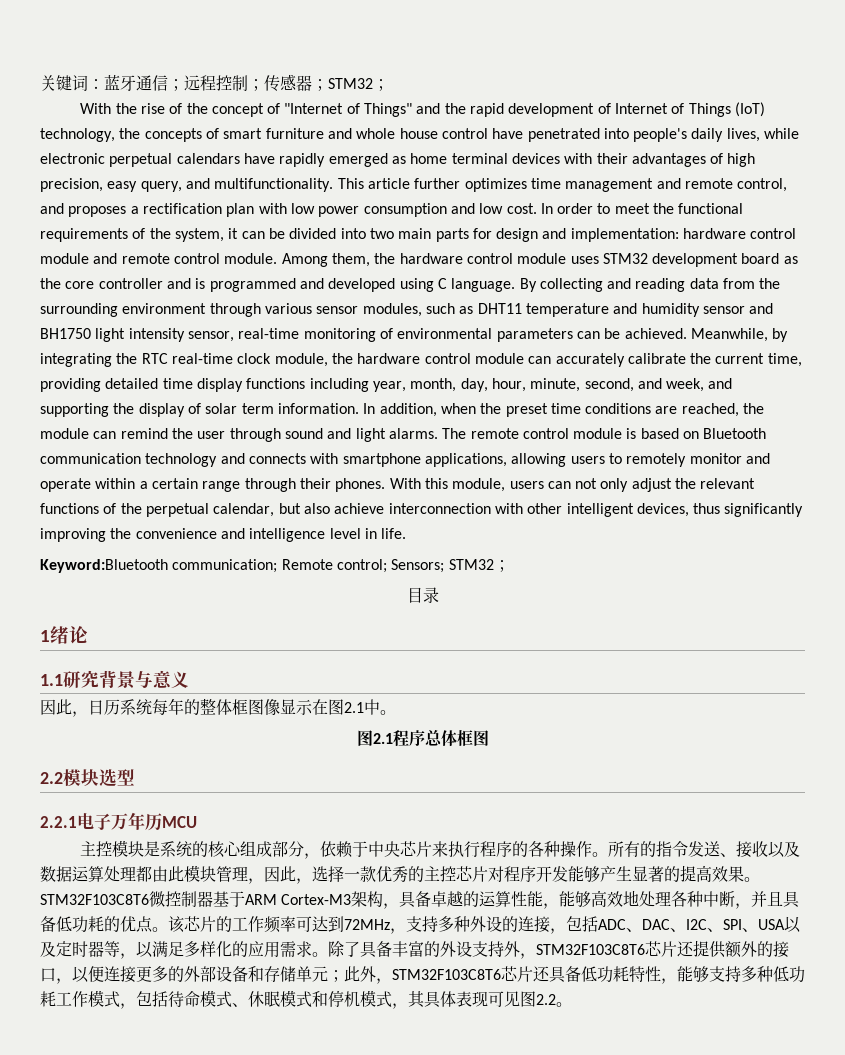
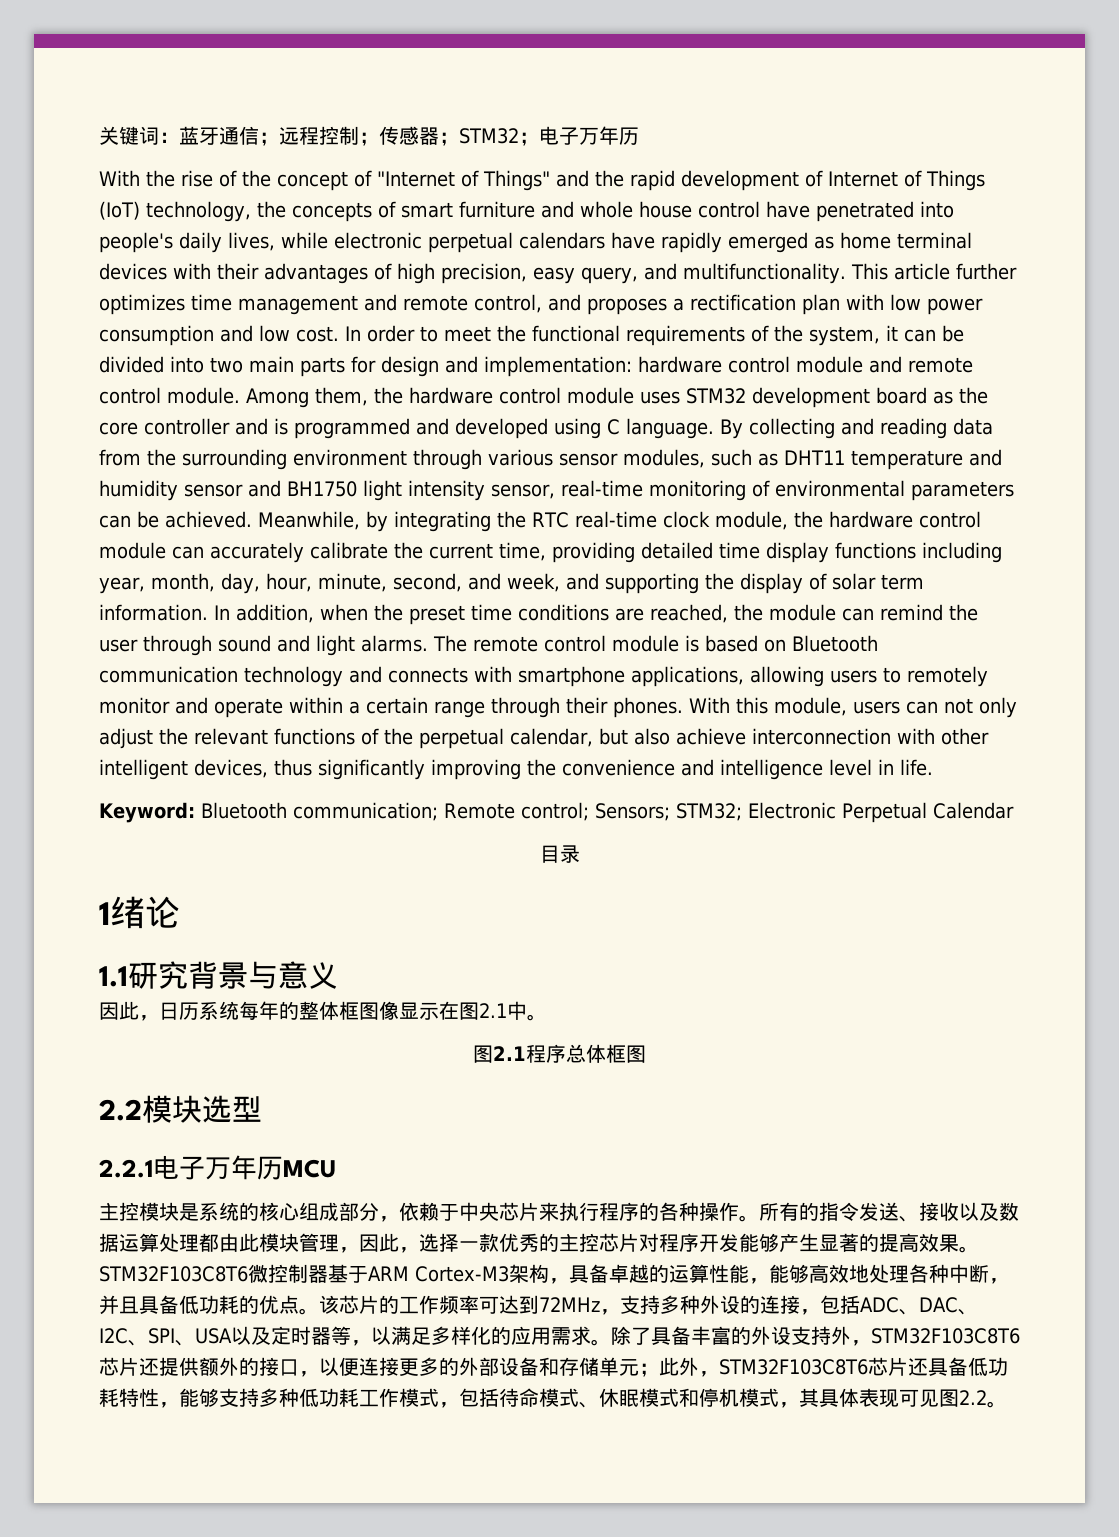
(389, 85) none -> [539,126,639,145] 电子万年历
[40,559,168,573] Keyword:Bluetooth -> [99,802,287,823] Keyword: Bluetooth
[448,559,510,572] STM32； -> [675,802,1014,823] STM32; Electronic Perpetual Calendar

